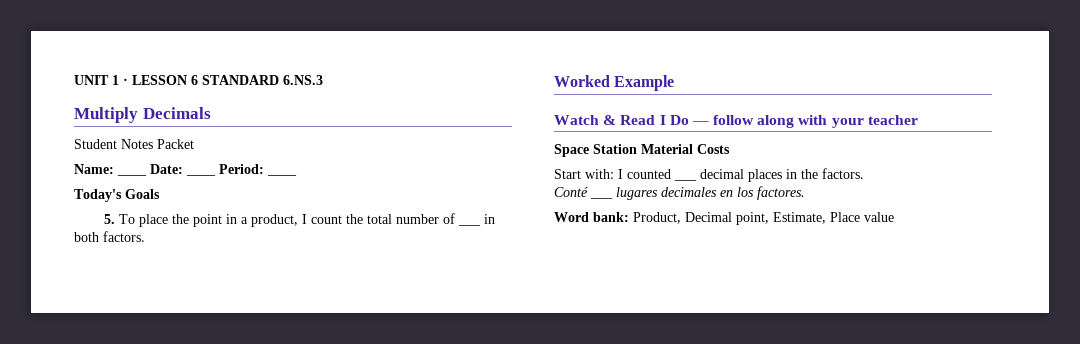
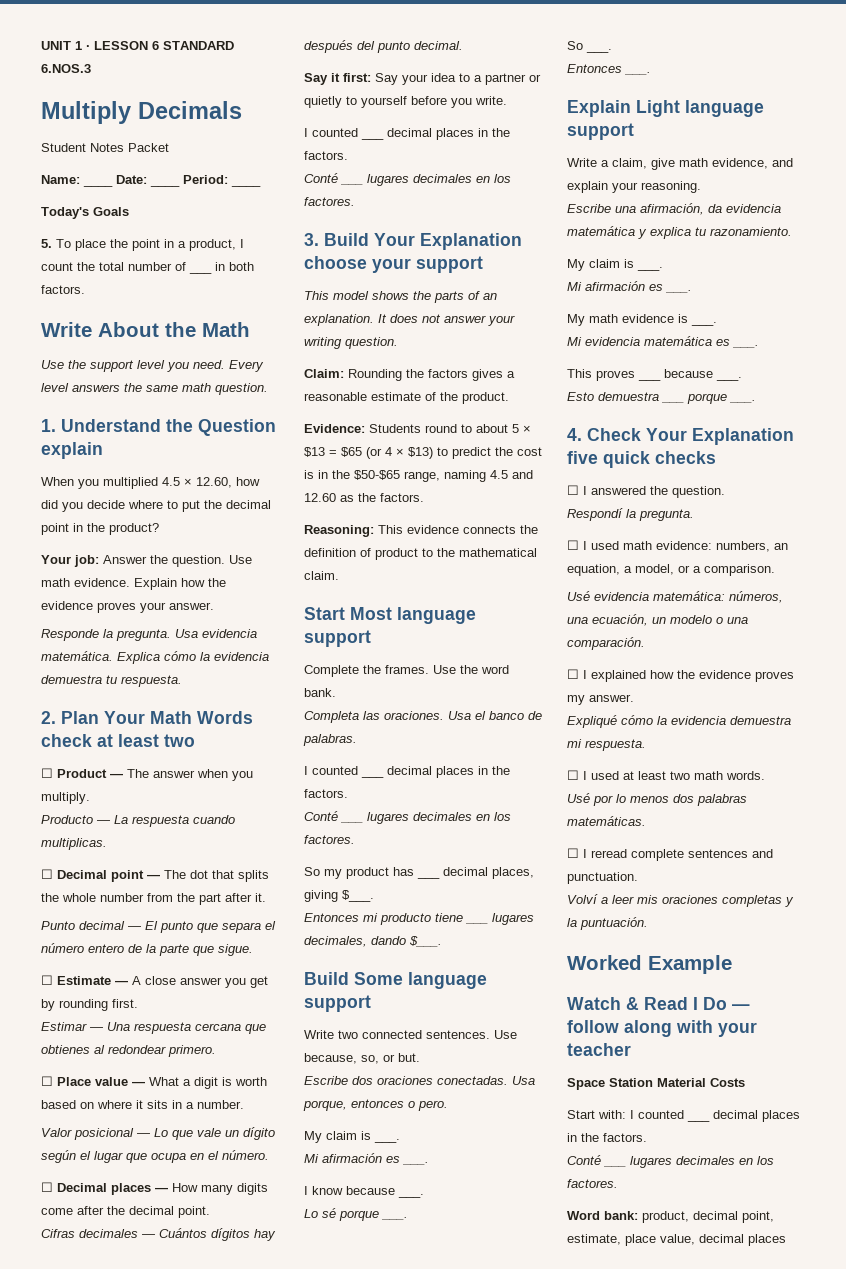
[283,75,323,85] 6.NS.3 -> [41,64,91,73] 6.NOS.3
(145, 236) none -> [41,322,250,337] [41,360,264,372] [41,383,268,395] [41,419,276,436] [41,442,103,459] [41,477,260,489] [41,500,271,512] [41,523,159,535] [41,555,252,567] [41,578,226,590] [41,601,214,613] [41,629,257,641] [41,651,269,664] [41,675,182,687] [41,711,253,724] [41,734,195,747] [41,768,253,781] [41,792,90,804] [41,815,235,827] [41,838,107,850] [41,869,269,882] [41,893,266,905] [41,921,276,933] [41,943,253,956] [41,975,268,988] [41,999,138,1011] [41,1022,266,1034] [41,1045,216,1057] [41,1076,267,1089] [41,1100,244,1109] [41,1127,275,1140] [41,1150,269,1163] [41,1182,268,1195] [41,1206,210,1218] [41,1228,276,1241] [304,40,463,53] [304,73,541,85] [304,96,507,108] [304,128,358,137] [361,137,384,140] [387,128,510,140] [304,151,348,160] [304,173,338,183] [340,174,511,186] [304,197,355,206] [304,233,522,250] [304,256,483,273] [304,291,497,303] [304,314,515,326] [304,337,398,349] [304,369,515,381] [304,392,509,404] [304,424,531,433] [304,447,542,459] [304,470,533,482] [304,493,424,502] [304,525,538,537] [304,548,537,560] [304,571,339,580] [304,607,476,624] [304,630,371,647] [304,665,509,677] [304,688,336,697] [304,711,542,723] [303,734,357,746] [304,766,358,775] [361,775,384,778] [387,766,510,778] [304,789,348,798] [304,811,338,821] [340,812,511,824] [304,835,355,844] [304,867,414,879] [417,876,440,879] [443,867,534,879] [304,890,374,902] [304,913,463,925] [465,913,534,925] [304,936,442,947] [304,972,487,989] [304,995,371,1012] [304,1030,517,1039] [304,1053,420,1064] [304,1076,535,1085] [303,1099,448,1111] [304,1131,400,1143] [304,1153,429,1165] [304,1186,424,1198] [304,1208,408,1221] [567,41,612,53] [567,64,651,75] [567,100,764,117] [567,123,634,140] [567,158,793,170] [567,181,701,193] [567,203,781,215] [567,226,792,239] [567,259,663,271] [567,281,692,293] [567,314,717,326] [567,336,759,348] [567,369,661,381] [664,369,742,381] [567,392,659,401] [661,393,756,404] [567,428,794,445] [567,451,716,468] [567,485,725,498] [567,508,694,521] [567,540,788,552] [567,564,775,576] [567,591,783,603] [567,614,748,626] [567,637,645,650] [567,669,794,682] [567,694,634,705] [567,715,791,728] [567,739,646,751] [567,770,765,780] [567,793,747,806] [567,816,646,826] [567,848,773,861] [567,872,638,884] [567,894,794,907] [567,917,648,930] // Write About the Math // Use the support level you need. Every level answers the same math question. // 1. Understand the Question explain // When you multiplied 4.5 × 12.60, how did you decide where to put the decimal point in the product? // Your job: Answer the question. Use math evidence. Explain how the evidence proves your answer. // Responde la pregunta. Usa evidencia matemática. Explica cómo la evidencia demuestra tu respuesta. // 2. Plan Your Math Words check at least two // ☐ Product — The answer when you multiply. // Producto — La respuesta cuando multiplicas. // ☐ Decimal point — The dot that splits the whole number from the part after it. // Punto decimal — El punto que separa el número entero de la parte que sigue. // ☐ Estimate — A close answer you get by rounding first. // Estimar — Una respuesta cercana que obtienes al redondear primero. // ☐ Place value — What a digit is worth based on where it sits in a number. // Valor posicional — Lo que vale un dígito según el lugar que ocupa en el número. // ☐ Decimal places — How many digits come after the decimal point. // Cifras decimales — Cuántos dígitos hay después del punto decimal. // Say it first: Say your idea to a partner or quietly to yourself before you write. // I counted ___ decimal places in the factors. // Conté ___ lugares decimales en los factores. // 3. Build Your Explanation choose your support // This model shows the parts of an explanation. It does not answer your writing question. // Claim: Rounding the factors gives a reasonable estimate of the product. // Evidence: Students round to about 5 × $13 = $65 (or 4 × $13) to predict the cost is in the $50-$65 range, naming 4.5 and 12.60 as the factors. // Reasoning: This evidence connects the definition of product to the mathematical claim. // Start Most language support // Complete the frames. Use the word bank. // Completa las oraciones. Usa el banco de palabras. // I counted ___ decimal places in the factors. // Conté ___ lugares decimales en los factores. // So my product has ___ decimal places, giving $___. // Entonces mi producto tiene ___ lugares decimales, dando $___. // Build Some language support // Write two connected sentences. Use because, so, or but. // Escribe dos oraciones conectadas. Usa porque, entonces o pero. // My claim is ___. // Mi afirmación es ___. // I know because ___. // Lo sé porque ___. // So ___. // Entonces ___. // Explain Light language support // Write a claim, give math evidence, and explain your reasoning. // Escribe una afirmación, da evidencia matemática y explica tu razonamiento. // My claim is ___. // Mi afirmación es ___. // My math evidence is ___. // Mi evidencia matemática es ___. // This proves ___ because ___. // Esto demuestra ___ porque ___. // 4. Check Your Explanation five quick checks // ☐ I answered the question. // Respondí la pregunta. // ☐ I used math evidence: numbers, an equation, a model, or a comparison. // Usé evidencia matemática: números, una ecuación, un modelo o una comparación. // ☐ I explained how the evidence proves my answer. // Expliqué cómo la evidencia demuestra mi respuesta. // ☐ I used at least two math words. // Usé por lo menos dos palabras matemáticas. // ☐ I reread complete sentences and punctuation. // Volví a leer mis oraciones completas y la puntuación.
[633,212,894,225] Product, Decimal point, Estimate, Place value -> [642,1211,774,1223] [567,1234,786,1246] product, decimal point, estimate, place value, decimal places

